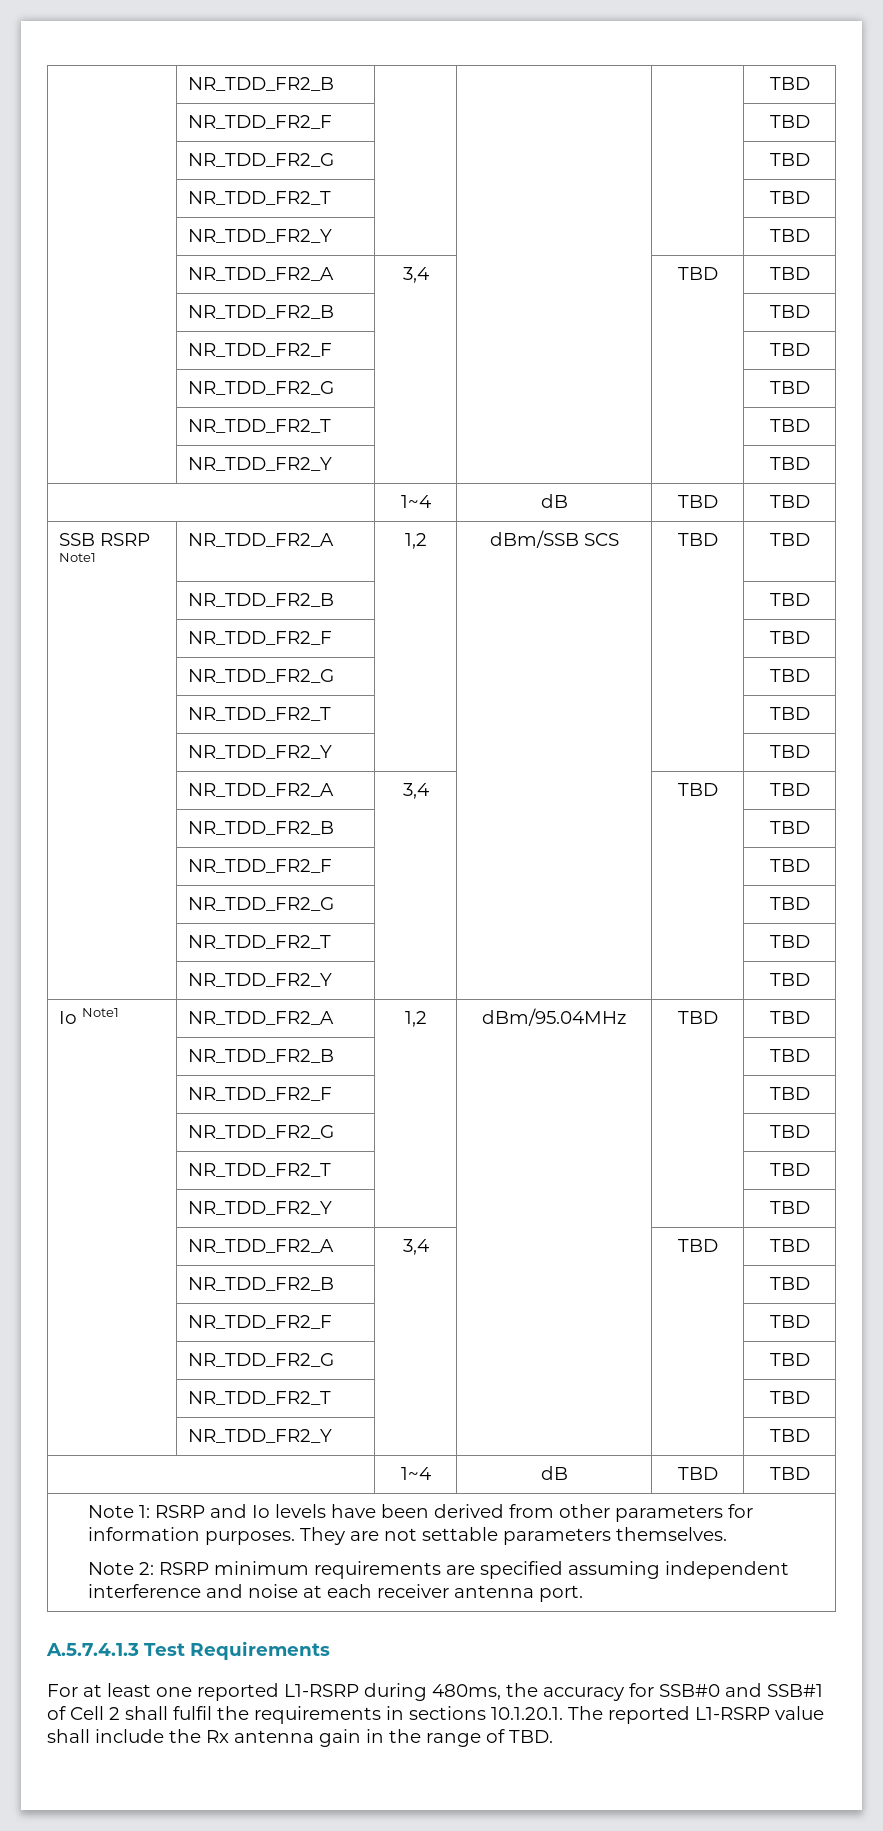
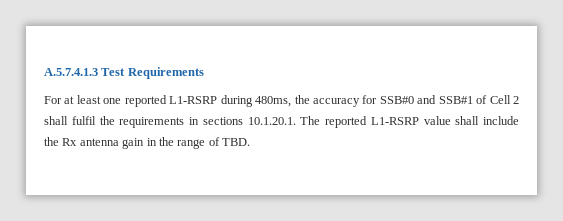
[188,77,335,91] [769,77,810,90] [188,115,333,129] [769,115,810,128] [188,153,335,167] [769,153,810,166] [188,191,332,205] [769,191,810,204] [188,229,333,243] [769,229,810,242] [188,267,335,281] [402,267,429,283] [677,267,718,280] [769,267,810,280] [188,305,335,319] [769,305,810,318] [188,343,333,357] [769,343,810,356] [188,381,335,395] [769,381,810,394] [188,419,332,433] [769,419,810,432] [188,457,333,471] [769,457,810,470] [400,495,431,508] [540,494,568,508] [677,495,718,508] [769,495,810,508] [59,533,151,546] [59,553,97,562] [188,533,335,547] [404,533,427,549] [489,530,619,548] [677,533,718,546] [769,533,810,546] [188,593,335,607] [769,593,810,606] [188,631,333,645] [769,631,810,644] [188,669,335,683] [769,669,810,682] [188,707,332,721] [769,707,810,720] [188,745,333,759] [769,745,810,758] [188,783,335,797] [402,783,429,799] [677,783,718,796] [769,783,810,796] [188,821,335,835] [769,821,810,834] [188,859,333,873] [769,859,810,872] [188,897,335,911] [769,897,810,910] [188,935,332,949] [769,935,810,948] [188,973,333,987] [769,973,810,986] [59,1008,120,1024] [188,1011,335,1025] [404,1011,427,1027] [482,1008,626,1026] [677,1011,718,1024] [769,1011,810,1024] [188,1049,335,1063] [769,1049,810,1062] [188,1087,333,1101] [769,1087,810,1100] [188,1125,335,1139] [769,1125,810,1138] [188,1163,332,1177] [769,1163,810,1176] [188,1201,333,1215] [769,1201,810,1214] [188,1239,335,1253] [402,1239,429,1255] [677,1239,718,1252] [769,1239,810,1252] [188,1277,335,1291] [769,1277,810,1290] [188,1315,333,1329] [769,1315,810,1328] [188,1353,335,1367] [769,1353,810,1366] [188,1391,332,1405] [769,1391,810,1404] [188,1429,333,1443] [769,1429,810,1442] [400,1467,431,1480] [540,1466,568,1480] [677,1467,718,1480] [769,1467,810,1480] [87,1504,753,1522] [87,1527,727,1545] [87,1561,789,1579] [87,1584,583,1602] | NR_TDD_FR2_B | | | | TBD // | NR_TDD_FR2_F | | | | TBD // | NR_TDD_FR2_G | | | | TBD // | NR_TDD_FR2_T | | | | TBD // | NR_TDD_FR2_Y | | | | TBD // | NR_TDD_FR2_A | 3,4 | | TBD | TBD // | NR_TDD_FR2_B | | | | TBD // | NR_TDD_FR2_F | | | | TBD // | NR_TDD_FR2_G | | | | TBD // | NR_TDD_FR2_T | | | | TBD // | NR_TDD_FR2_Y | | | | TBD // | 1~4 | dB | TBD | TBD // SSB RSRP Note1 | NR_TDD_FR2_A | 1,2 | dBm/SSB SCS | TBD | TBD // | NR_TDD_FR2_B | | | | TBD // | NR_TDD_FR2_F | | | | TBD // | NR_TDD_FR2_G | | | | TBD // | NR_TDD_FR2_T | | | | TBD // | NR_TDD_FR2_Y | | | | TBD // | NR_TDD_FR2_A | 3,4 | | TBD | TBD // | NR_TDD_FR2_B | | | | TBD // | NR_TDD_FR2_F | | | | TBD // | NR_TDD_FR2_G | | | | TBD // | NR_TDD_FR2_T | | | | TBD // | NR_TDD_FR2_Y | | | | TBD // Io Note1 | NR_TDD_FR2_A | 1,2 | dBm/95.04MHz | TBD | TBD // | NR_TDD_FR2_B | | | | TBD // | NR_TDD_FR2_F | | | | TBD // | NR_TDD_FR2_G | | | | TBD // | NR_TDD_FR2_T | | | | TBD // | NR_TDD_FR2_Y | | | | TBD // | NR_TDD_FR2_A | 3,4 | | TBD | TBD // | NR_TDD_FR2_B | | | | TBD // | NR_TDD_FR2_F | | | | TBD // | NR_TDD_FR2_G | | | | TBD // | NR_TDD_FR2_T | | | | TBD // | NR_TDD_FR2_Y | | | | TBD // | 1~4 | dB | TBD | TBD // Note 1: RSRP and Io levels have been derived from other parameters for information purposes. They are not settable parameters themselves. // Note 2: RSRP minimum requirements are specified assuming independent interference and noise at each receiver antenna port. // -> (44, 72) none

